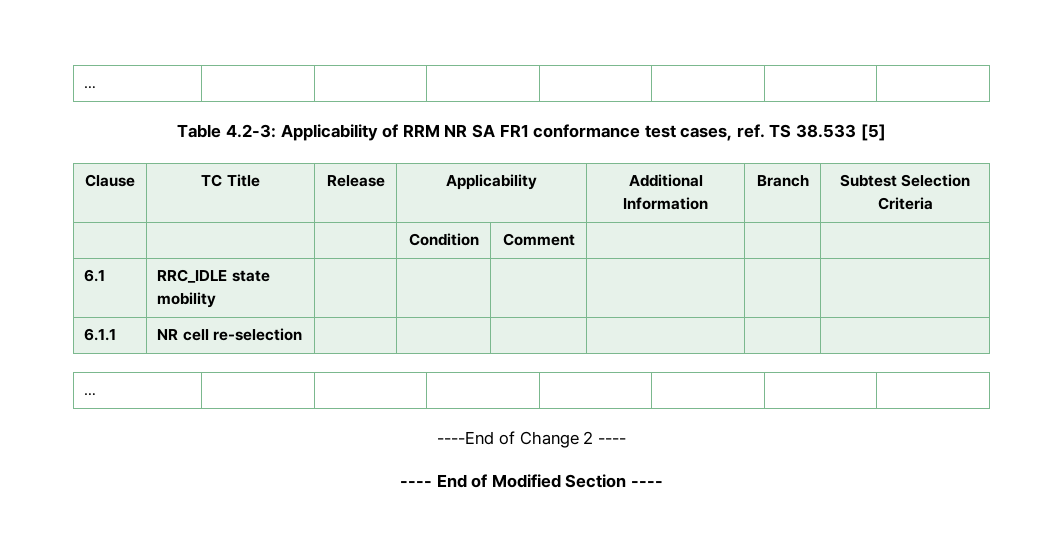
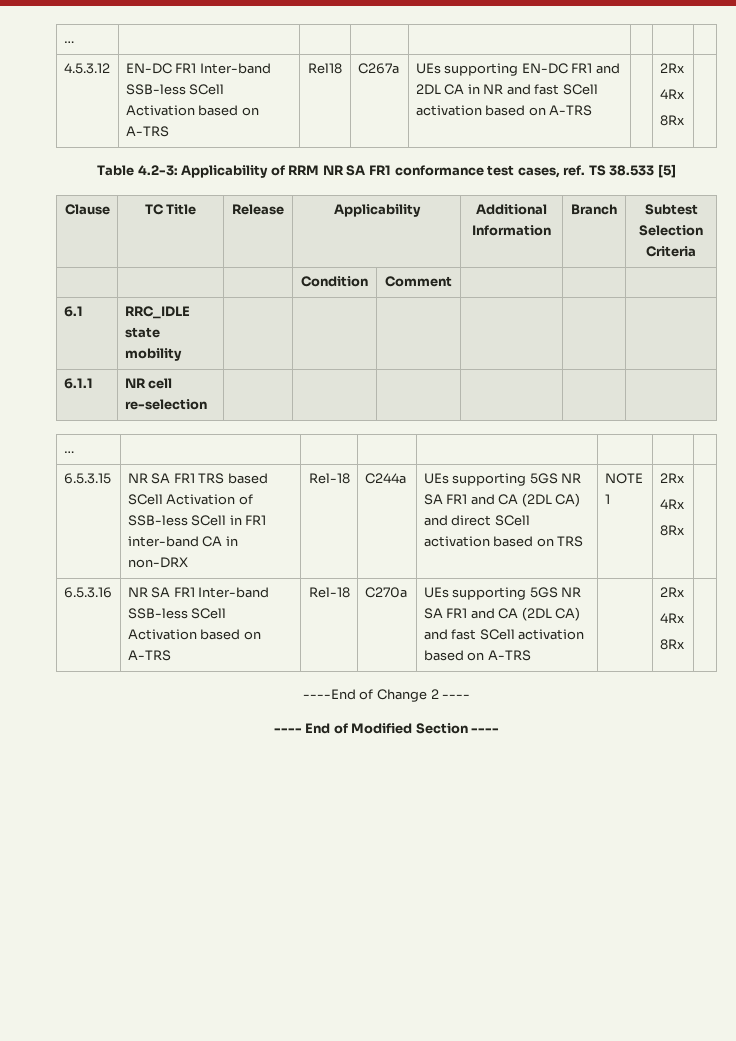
[84,86,97,89] … | | | | | | | -> [63,41,74,43] [63,63,110,74] [125,63,271,74] [125,84,225,95] [125,105,259,116] [125,126,169,137] [308,63,342,74] [357,63,399,74] [415,63,620,76] [415,84,598,95] [415,105,593,116] [659,63,685,73] [659,89,685,99] [659,115,685,126] … | | | | | | | // 4.5.3.12 | EN-DC FR1 Inter-band SSB-less SCell Activation based on A-TRS | Rel18 | C267a | UEs supporting EN-DC FR1 and 2DL CA in NR and fast SCell activation based on A-TRS | | 2Rx // 4Rx // 8Rx |
(97, 394) none -> [63,473,111,484] [127,473,268,484] [127,494,253,505] [127,515,267,526] [127,536,238,547] [127,557,188,568] [308,473,350,484] [364,473,406,484] [423,473,582,486] [423,493,581,507] [423,515,530,526] [423,536,584,547] [604,473,643,484] [604,494,610,504] [659,473,685,483] [659,499,685,509] [659,525,685,536] [63,587,112,598] [127,587,270,598] [127,608,227,619] [127,629,261,640] [127,650,171,661] [308,587,350,598] [364,587,407,598] [423,587,582,600] [423,607,581,621] [423,629,585,640] [423,650,531,661] [659,587,685,597] [659,613,685,623] [659,639,685,650] // 6.5.3.15 | NR SA FR1 TRS based SCell Activation of SSB-less SCell in FR1 inter-band CA in non-DRX | Rel-18 | C244a | UEs supporting 5GS NR SA FR1 and CA (2DL CA) and direct SCell activation based on TRS | NOTE 1 | 2Rx // 4Rx // 8Rx | // 6.5.3.16 | NR SA FR1 Inter-band SSB-less SCell Activation based on A-TRS | Rel-18 | C270a | UEs supporting 5GS NR SA FR1 and CA (2DL CA) and fast SCell activation based on A-TRS | | 2Rx // 4Rx // 8Rx |

